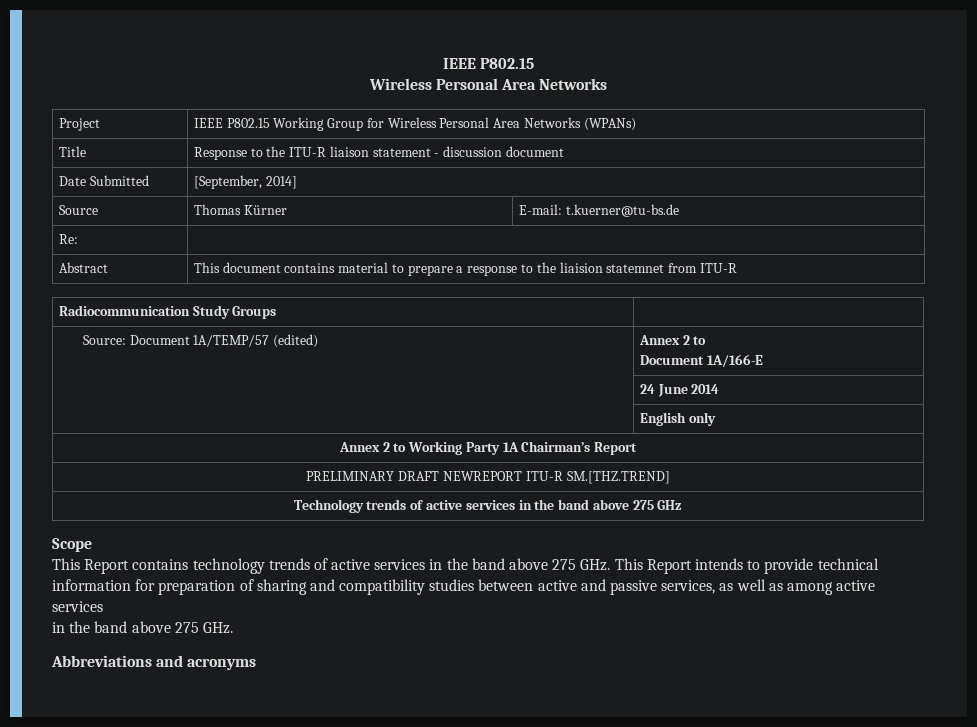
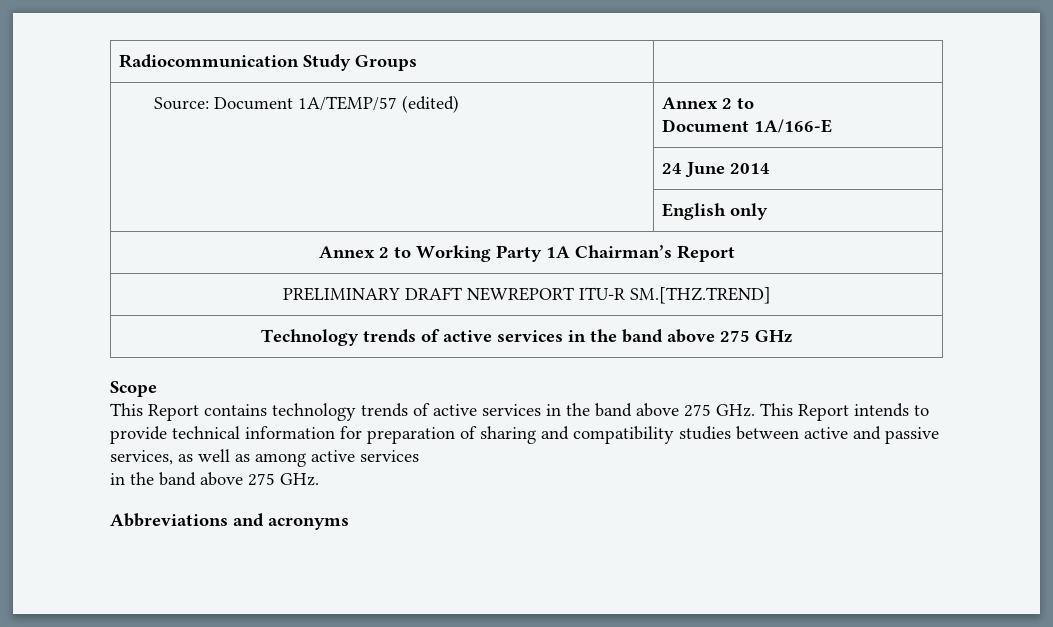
[442,58,535,69] [368,78,608,90] [58,118,100,131] [193,117,636,131] [58,146,86,157] [193,146,564,160] [58,175,149,186] [193,175,297,189] [58,205,98,215] [193,204,287,215] [518,204,679,217] [58,234,78,244] [58,262,108,273] [193,262,737,276] IEEE P802.15 // Wireless Personal Area Networks // Project | IEEE P802.15 Working Group for Wireless Personal Area Networks (WPANs) // Title | Response to the ITU-R liaison statement - discussion document // Date Submitted | [September, 2014] // Source | Thomas Kürner | E-mail: t.kuerner@tu-bs.de // Re: | // Abstract | This document contains material to prepare a response to the liaision statemnet from ITU-R // -> (118, 61) none

